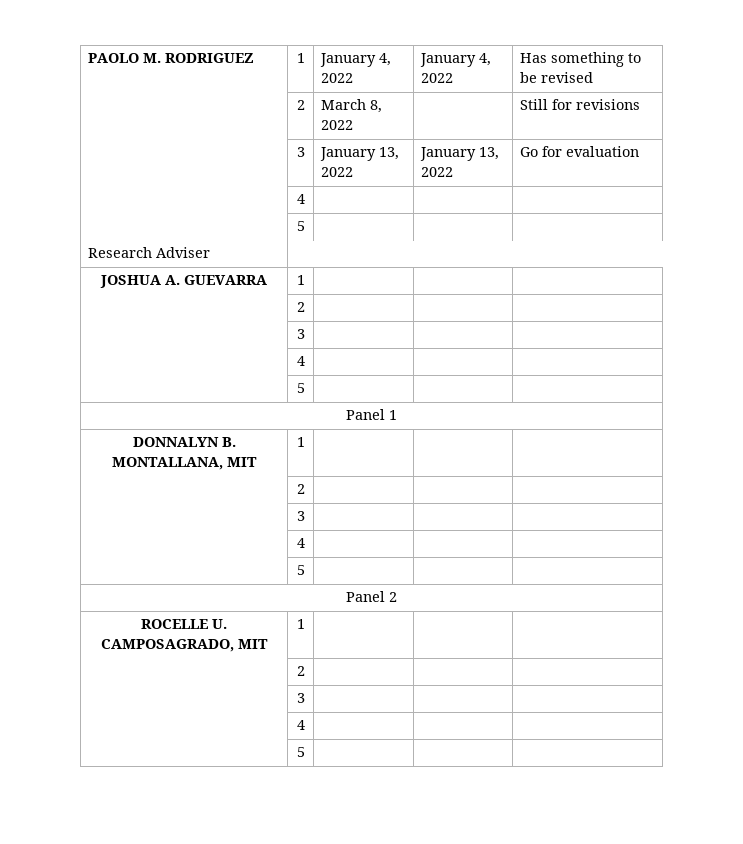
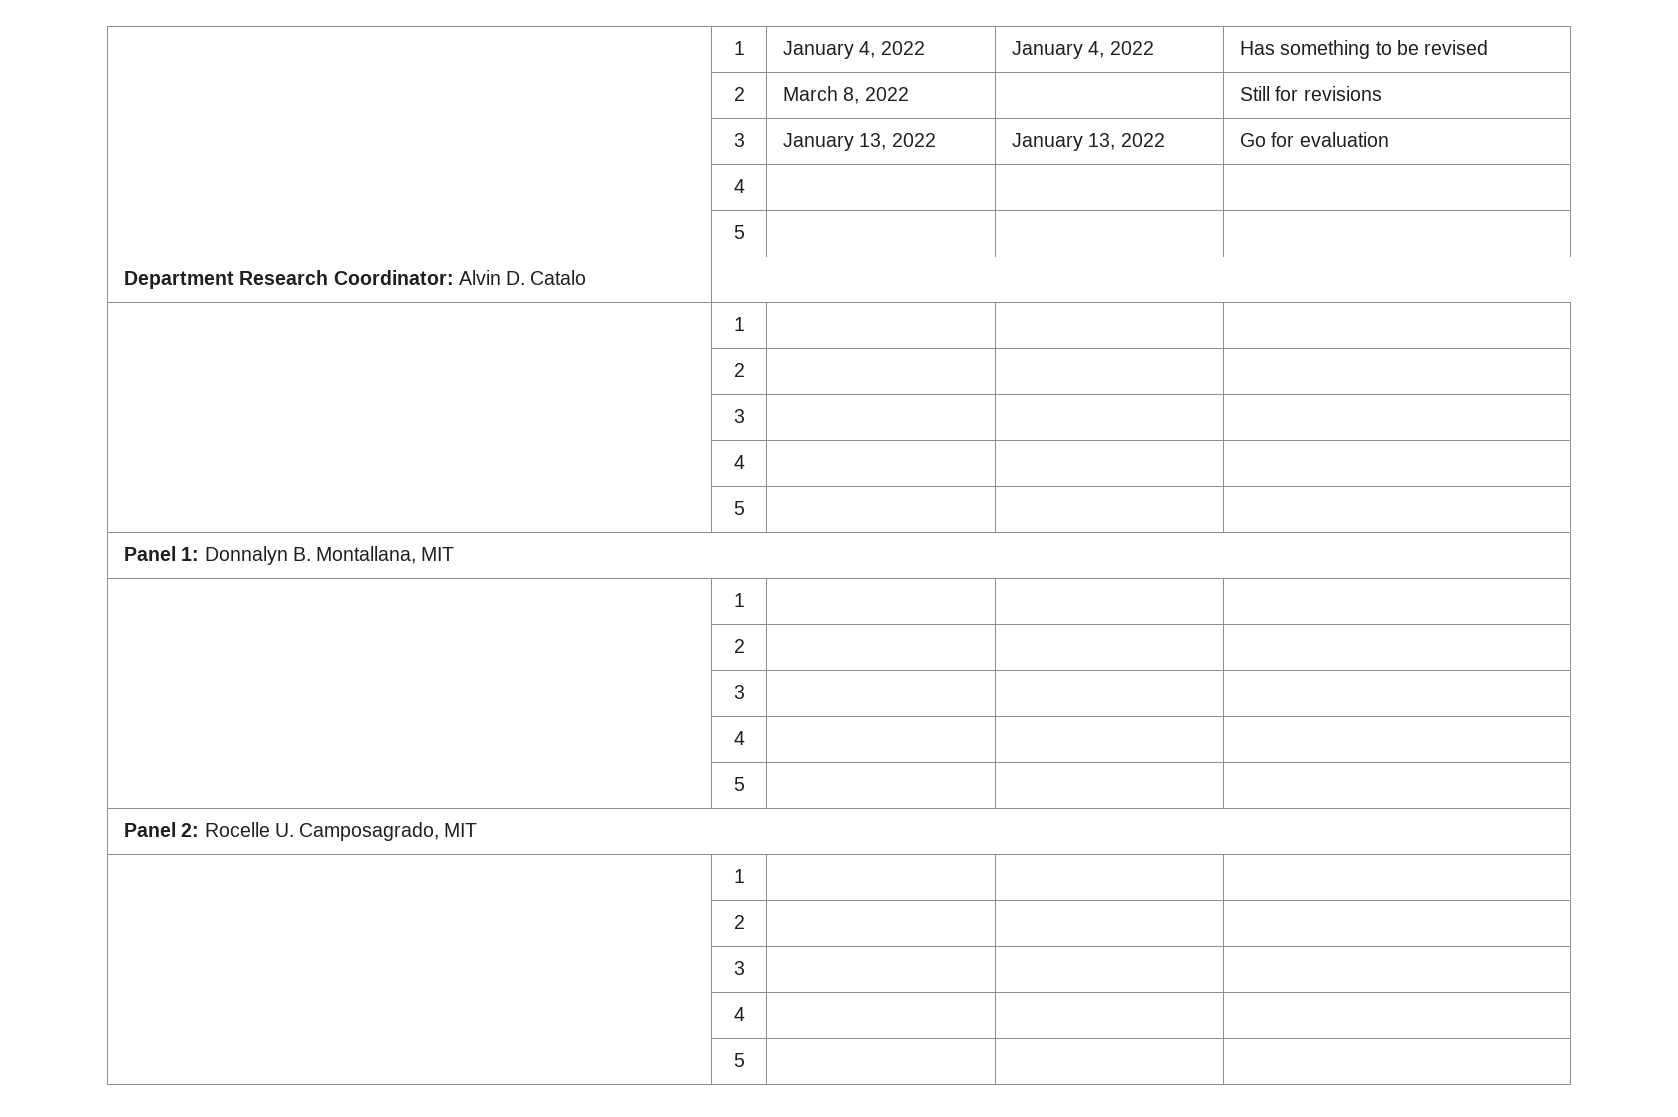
[88,53,255,63] PAOLO M. RODRIGUEZ -> (733, 48) none
[88,247,211,258] [100,275,267,288] [296,275,305,285] [296,302,305,312] [296,329,305,339] [296,356,305,366] [296,383,305,393] [346,409,397,420] [132,437,236,447] [112,457,257,470] [296,437,305,447] [296,484,305,494] [296,511,305,521] [296,538,305,548] [296,565,305,575] [346,591,397,602] [141,619,227,629] [101,639,268,652] Research Adviser // JOSHUA A. GUEVARRA | 1 | | | // | 2 | | | // | 3 | | | // | 4 | | | // | 5 | | | // Panel 1 // DONNALYN B. MONTALLANA, MIT | 1 | | | // | 2 | | | // | 3 | | | // | 4 | | | // | 5 | | | // Panel 2 // ROCELLE U. CAMPOSAGRADO, MIT -> [124,270,587,289] [733,317,745,331] [733,363,745,377] [733,409,745,423] [733,455,745,469] [733,501,745,515] [124,546,455,565] [733,593,745,607] [733,639,745,653] [733,685,745,699] [733,731,745,745] [733,777,745,791] [124,822,478,841] Department Research Coordinator: Alvin D. Catalo // | 1 | | | // | 2 | | | // | 3 | | | // | 4 | | | // | 5 | | | // Panel 1: Donnalyn B. Montallana, MIT // | 1 | | | // | 2 | | | // | 3 | | | // | 4 | | | // | 5 | | | // Panel 2: Rocelle U. Camposagrado, MIT //

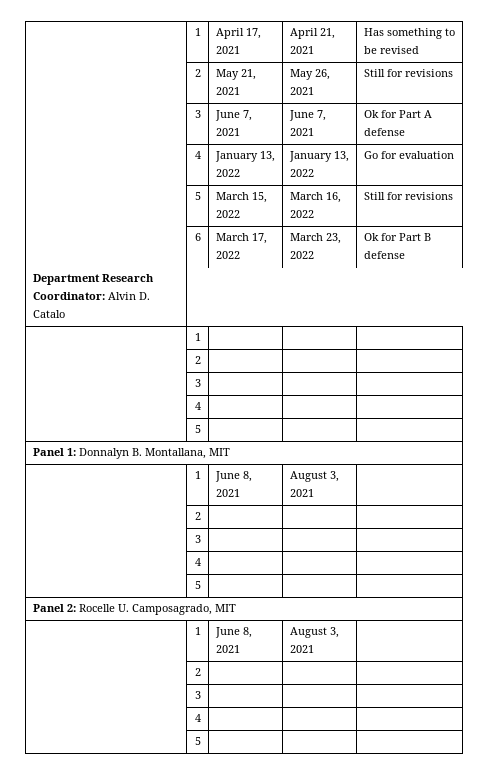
[733,41,745,55] [783,41,925,59] [1012,41,1154,59] | 1 | January 4, 2022 | January 4, 2022 -> [194,28,201,36] [215,28,261,39] [215,46,240,54] [289,28,335,39] [289,46,314,54] | 1 | April 17, 2021 | April 21, 2021
[783,86,909,104] [1240,86,1382,101] [733,133,745,147] March 8, 2022 | | Still for revisions // | 3 -> [215,69,256,80] [215,87,240,95] [289,69,330,80] [289,87,314,95] [363,69,453,77] [194,110,201,118] [214,110,252,121] [215,128,240,136] [288,110,326,121] [289,128,314,136] [363,110,432,118] [363,128,405,136] [194,151,201,159] May 21, 2021 | May 26, 2021 | Still for revisions // | 3 | June 7, 2021 | June 7, 2021 | Ok for Part A defense // | 4
[733,179,745,193] [733,225,745,239] 4 | | | // | 5 | | | -> [194,192,201,200] [215,192,267,203] [215,210,240,218] [289,192,341,203] [289,210,314,218] [363,192,453,200] [194,233,201,241] [215,233,267,244] [215,251,240,259] [289,233,341,244] [289,251,314,259] [363,233,431,241] [363,251,405,259] 5 | March 15, 2022 | March 16, 2022 | Still for revisions // | 6 | March 17, 2022 | March 23, 2022 | Ok for Part B defense
(745, 600) | -> [214,471,252,482] [215,489,240,497] [289,471,339,482] [289,489,314,497] June 8, 2021 | August 3, 2021
(745, 876) | -> [214,627,252,638] [215,645,240,653] [289,627,339,638] [289,645,314,653] June 8, 2021 | August 3, 2021

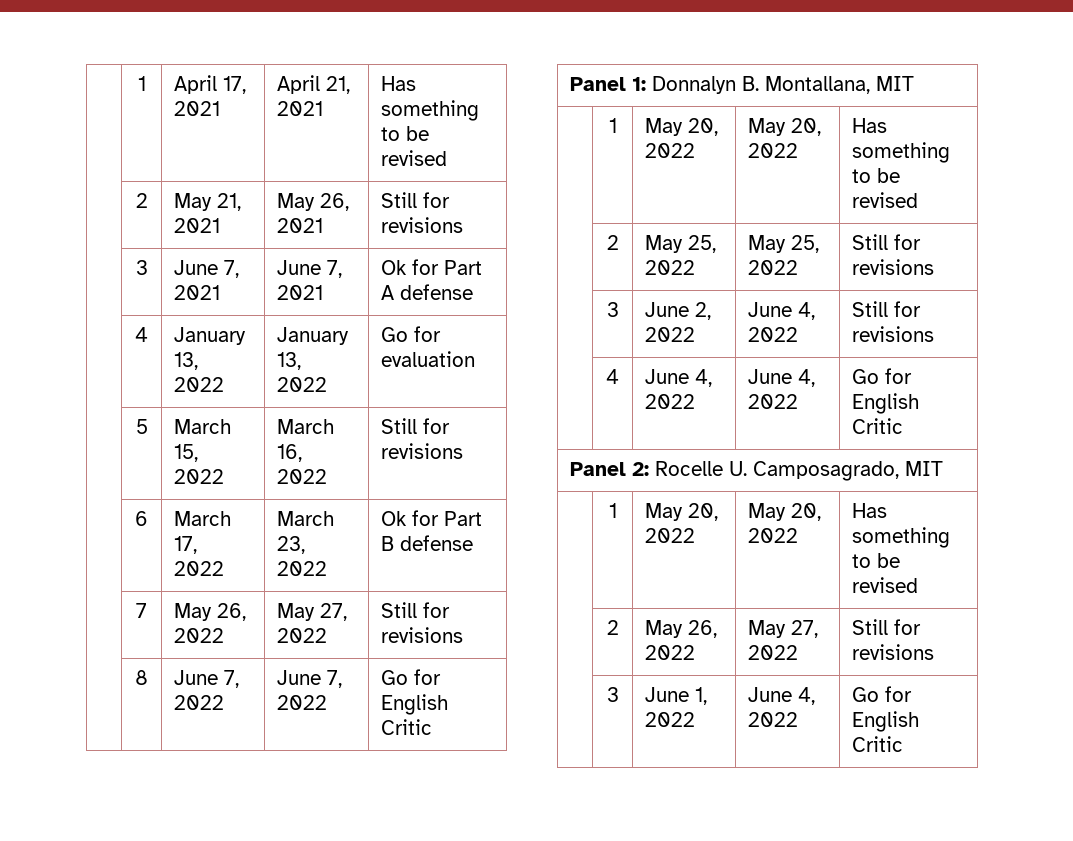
[32,274,154,285] [32,292,150,300] [32,310,65,318] [194,333,201,341] [194,356,201,364] [194,379,201,387] [194,402,201,410] [194,425,201,433] Department Research Coordinator: Alvin D. Catalo // | 1 | | | // | 2 | | | // | 3 | | | // | 4 | | | // | 5 | | | -> [136,603,147,618] [173,603,246,621] [173,628,224,643] [276,603,347,621] [276,628,327,643] [380,602,450,618] [380,627,463,643] [135,670,148,685] [173,670,239,688] [173,695,224,710] [276,670,342,688] [276,695,327,710] [380,669,441,685] [380,694,448,715] [380,719,432,735] | 7 | May 26, 2022 | May 27, 2022 | Still for revisions // | 8 | June 7, 2022 | June 7, 2022 | Go for English Critic
[214,471,252,482] [215,489,240,497] [289,471,339,482] [289,489,314,497] [194,512,201,520] [194,535,201,543] [194,558,201,566] [194,581,201,589] June 8, 2021 | August 3, 2021 | // | 2 | | | // | 3 | | | // | 4 | | | // | 5 | | | -> [644,118,718,136] [644,143,695,158] [747,118,821,136] [747,143,798,158] [851,118,887,133] [851,142,950,163] [851,168,900,183] [851,192,918,208] [606,235,619,250] [644,235,716,253] [644,260,695,275] [747,235,819,253] [747,260,798,275] [851,234,921,250] [851,259,934,275] [606,302,619,317] [644,302,711,320] [644,327,695,342] [747,302,815,320] [747,327,798,342] [851,301,921,317] [851,326,934,342] [606,369,619,384] [644,369,712,387] [644,394,695,409] [747,369,815,387] [747,394,798,409] [851,368,912,384] [851,393,919,414] [851,418,903,434] May 20, 2022 | May 20, 2022 | Has something to be revised // | 2 | May 25, 2022 | May 25, 2022 | Still for revisions // | 3 | June 2, 2022 | June 4, 2022 | Still for revisions // | 4 | June 4, 2022 | June 4, 2022 | Go for English Critic
[214,627,252,638] [215,645,240,653] [289,627,339,638] [289,645,314,653] [194,668,201,676] [194,691,201,699] [194,714,201,722] [194,737,201,745] June 8, 2021 | August 3, 2021 | // | 2 | | | // | 3 | | | // | 4 | | | // | 5 | | | -> [644,503,718,521] [644,528,695,543] [747,503,821,521] [747,528,798,543] [851,503,887,518] [851,527,950,548] [851,553,900,568] [851,577,918,593] [606,620,619,635] [644,620,717,638] [644,645,695,660] [747,620,818,638] [747,645,798,660] [851,619,921,635] [851,644,934,660] [606,687,619,702] [644,687,707,705] [644,712,695,727] [747,687,815,705] [747,712,798,727] [851,686,912,702] [851,711,919,732] [851,736,903,752] May 20, 2022 | May 20, 2022 | Has something to be revised // | 2 | May 26, 2022 | May 27, 2022 | Still for revisions // | 3 | June 1, 2022 | June 4, 2022 | Go for English Critic

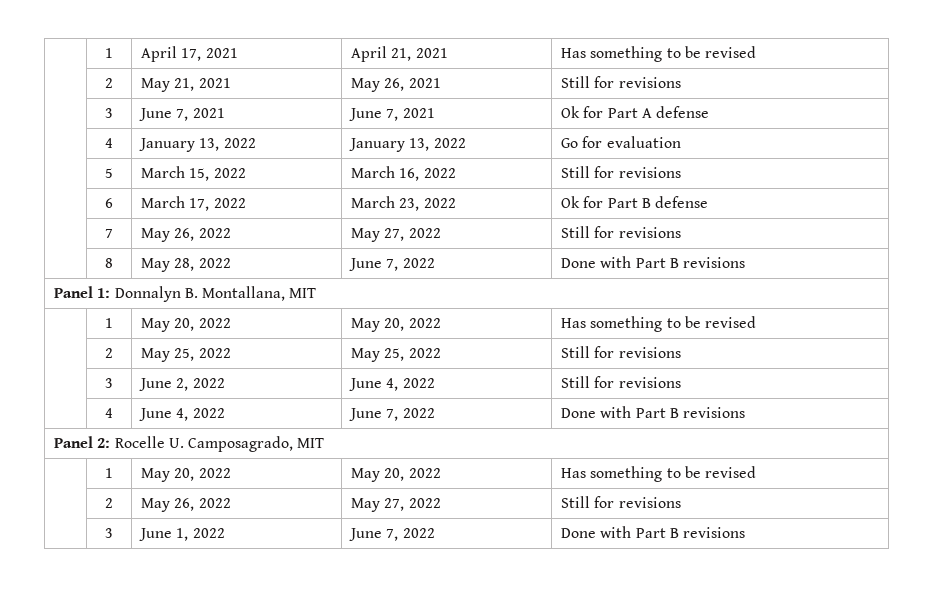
[173,670,239,688] [173,695,224,710] [276,670,342,688] [276,695,327,710] [380,669,441,685] [380,694,448,715] [380,719,432,735] June 7, 2022 | June 7, 2022 | Go for English Critic -> [141,258,231,272] [349,258,435,271] [561,256,745,268] May 28, 2022 | June 7, 2022 | Done with Part B revisions
[797,369,815,387] [747,394,798,409] [851,368,912,384] [851,393,919,414] [851,418,903,434] 4, 2022 | Go for English Critic -> [386,408,435,421] [561,406,745,418] 7, 2022 | Done with Part B revisions
[797,687,815,705] [747,712,798,727] [851,686,912,702] [851,711,919,732] [851,736,903,752] 4, 2022 | Go for English Critic -> [386,528,435,541] [561,526,745,538] 7, 2022 | Done with Part B revisions

